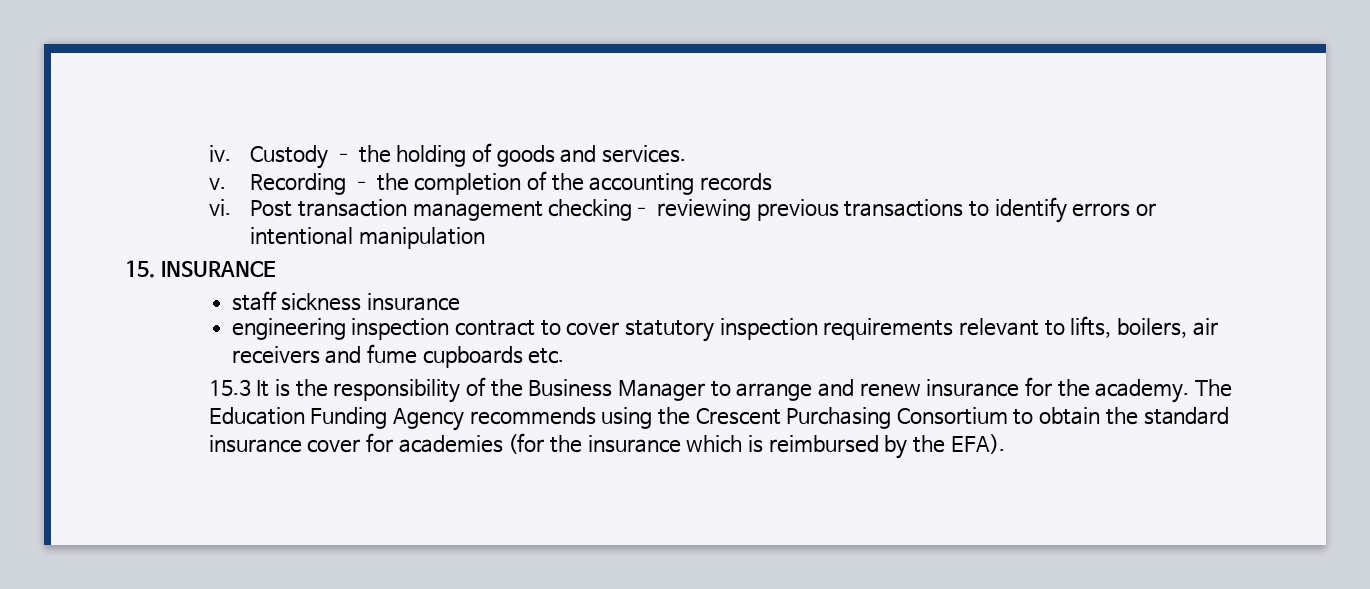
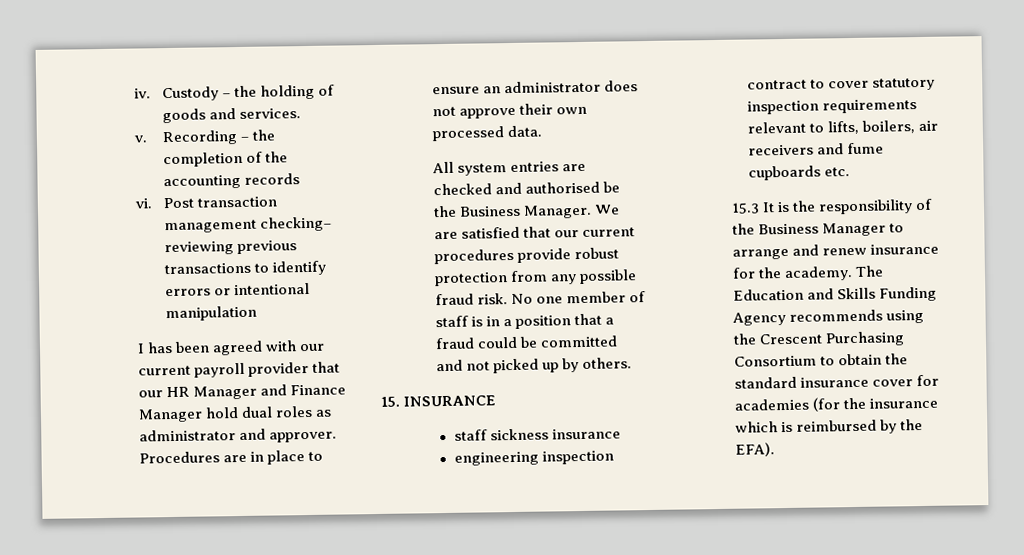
(485, 238) none -> [137,340,326,356] [138,361,341,378] [138,384,347,400] [138,405,333,423] [139,428,338,443] [139,450,324,465] [432,80,639,95] [432,103,588,119] [432,125,543,142] [432,161,587,176] [433,181,621,196] [433,204,621,219] [434,226,636,240] [434,247,620,265] [434,269,638,287] [435,291,647,306] [435,313,615,329] [435,335,619,350] [436,357,633,374] // I has been agreed with our current payroll provider that our HR Manager and Finance Manager hold dual roles as administrator and approver. Procedures are in place to ensure an administrator does not approve their own processed data. // All system entries are checked and authorised be the Business Manager. We are satisfied that our current procedures provide robust protection from any possible fraud risk. No one member of staff is in a position that a fraud could be committed and not picked up by others.
(305, 416) none -> [807,287,877,300] and Skills

